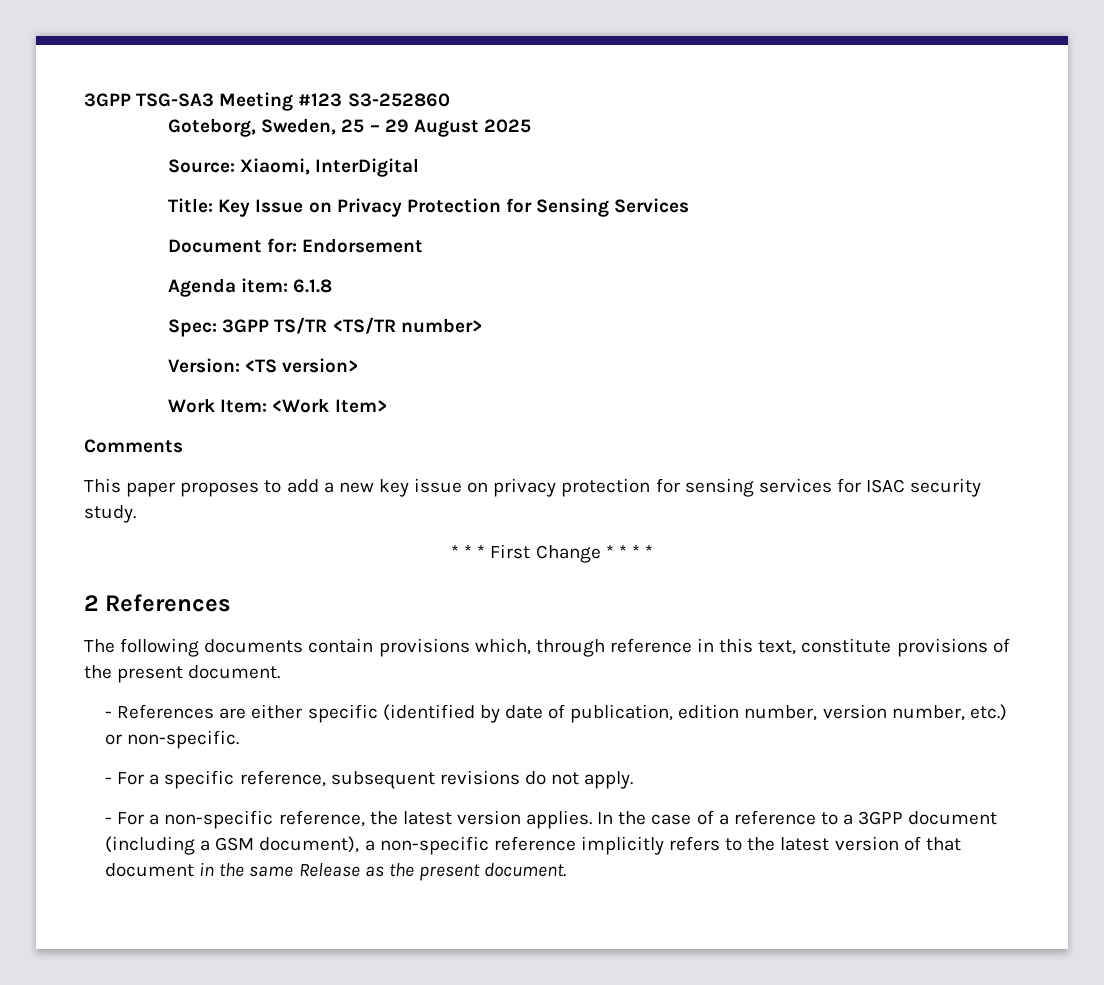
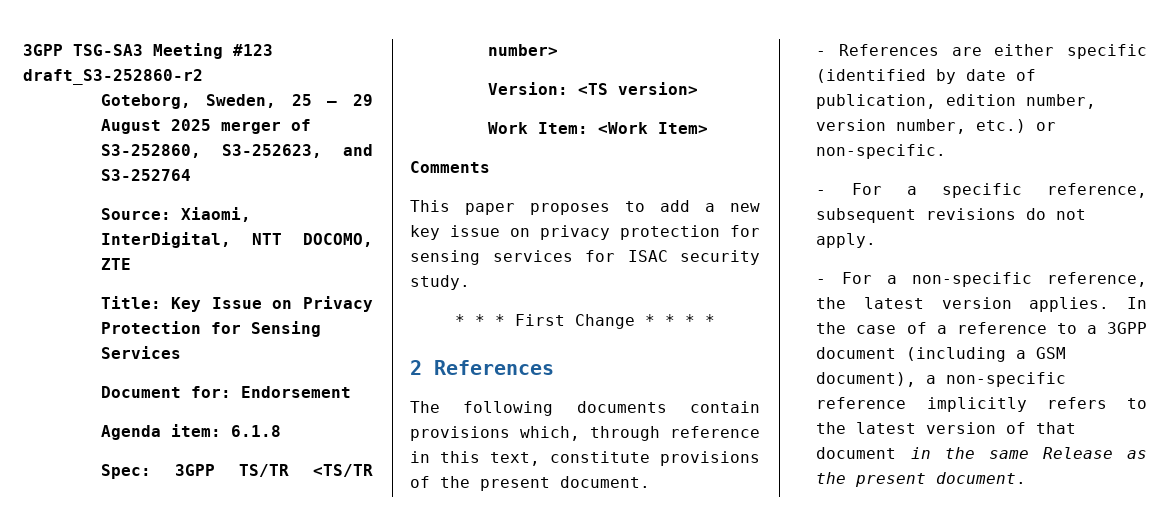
[347,93,450,107] S3-252860 -> [23,69,203,85] draft_S3-252860-r2
[168,158,420,177] // Source: Xiaomi, InterDigital -> [220,119,311,134] [100,144,373,158] [100,169,191,181] [100,207,251,222] [100,232,373,248] [100,258,131,270] merger of S3-252860, S3-252623, and S3-252764 // Source: Xiaomi, InterDigital, NTT DOCOMO, ZTE

